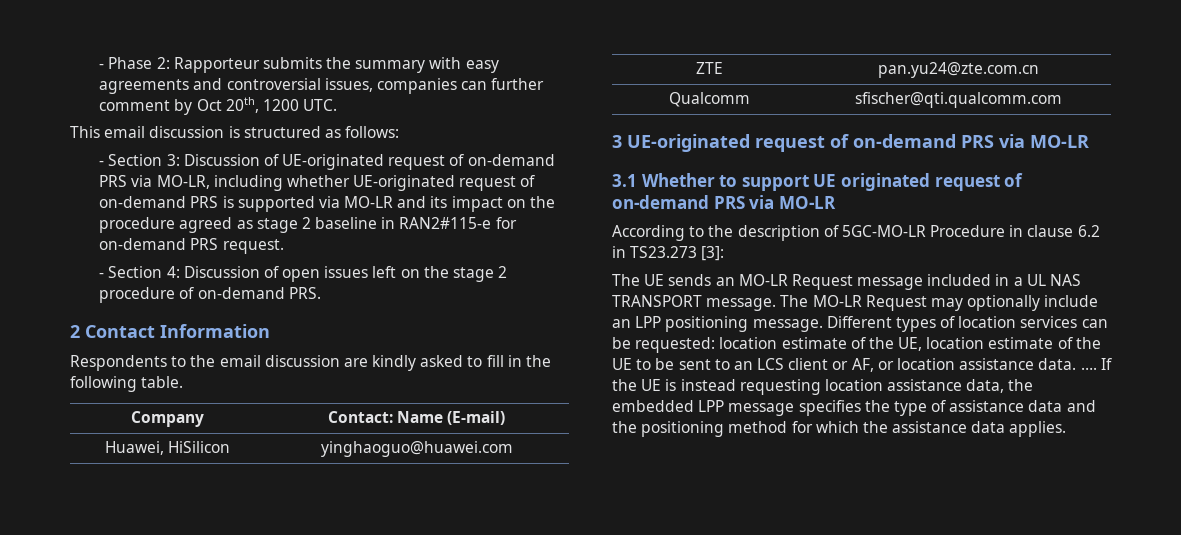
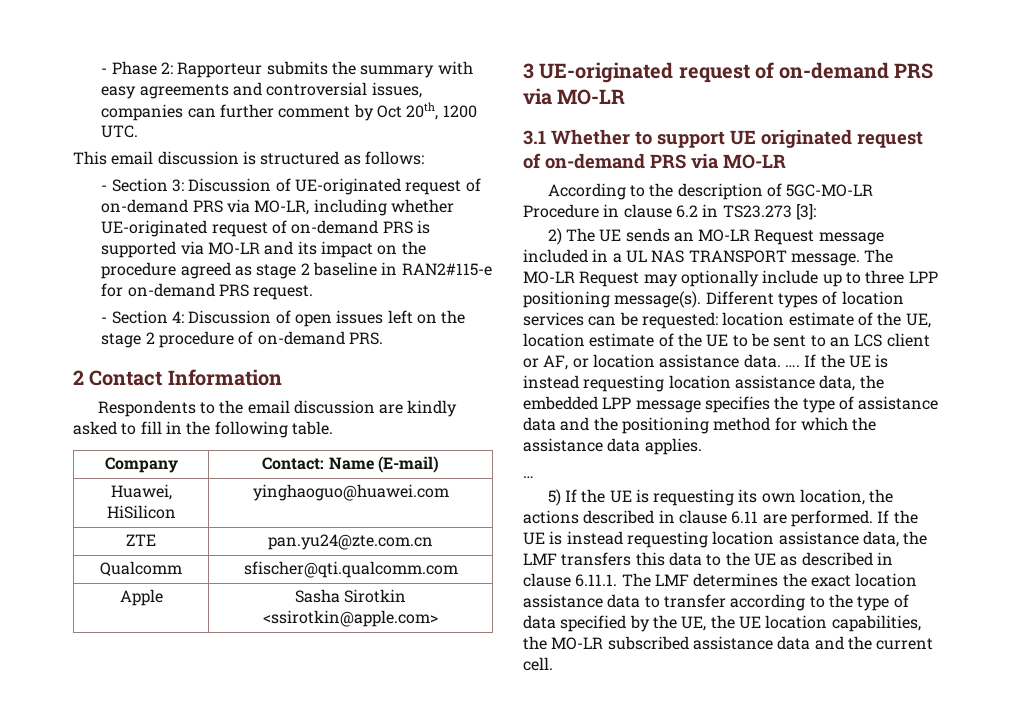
(1062, 100) none -> [119,589,163,606] [294,589,407,603] [263,610,438,627] // Apple | Sasha Sirotkin <ssirotkin@apple.com>
(725, 253) none -> [547,228,562,245] 2)
[612,319,631,328] an -> [822,270,905,287] up to three
[752,319,823,332] message. -> [614,291,702,308] message(s).
(1067, 429) none -> [523,476,534,478] [547,489,894,506] [523,510,918,527] [523,531,928,548] [523,552,893,566] [523,573,918,587] [523,594,909,611] [523,615,921,632] [523,636,934,650] [523,657,553,671] // … // 5) If the UE is requesting its own location, the actions described in clause 6.11 are performed. If the UE is instead requesting location assistance data, the LMF transfers this data to the UE as described in clause 6.11.1. The LMF determines the exact location assistance data to transfer according to the type of data specified by the UE, the UE location capabilities, the MO-LR subscribed assistance data and the current cell.

